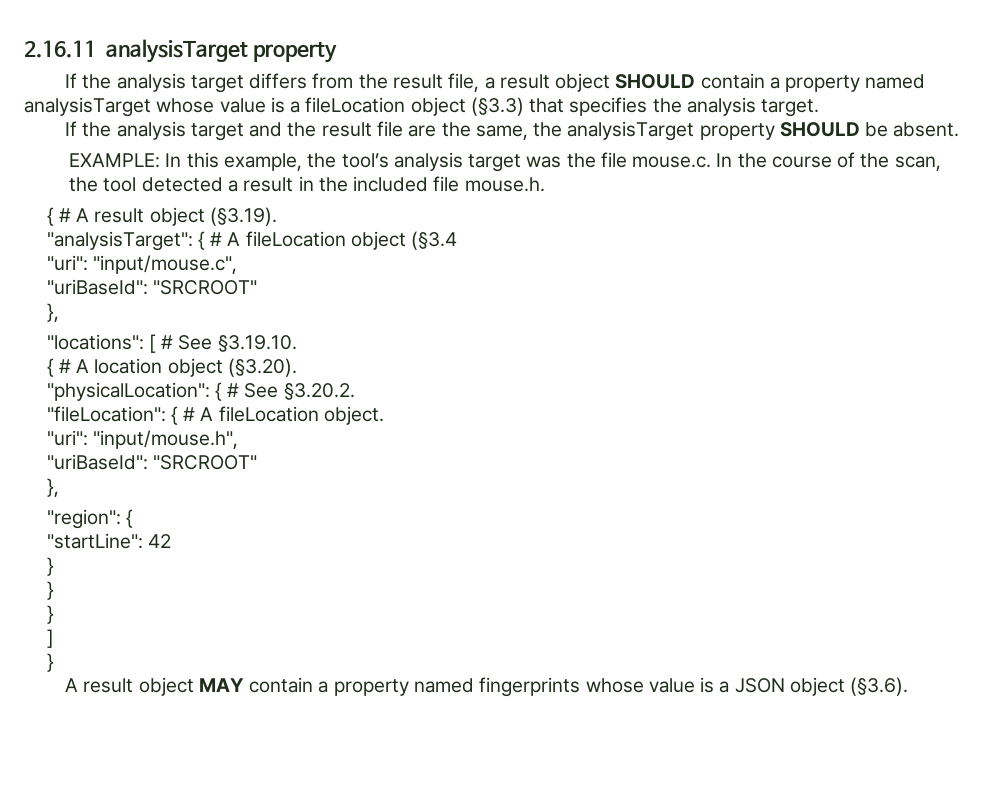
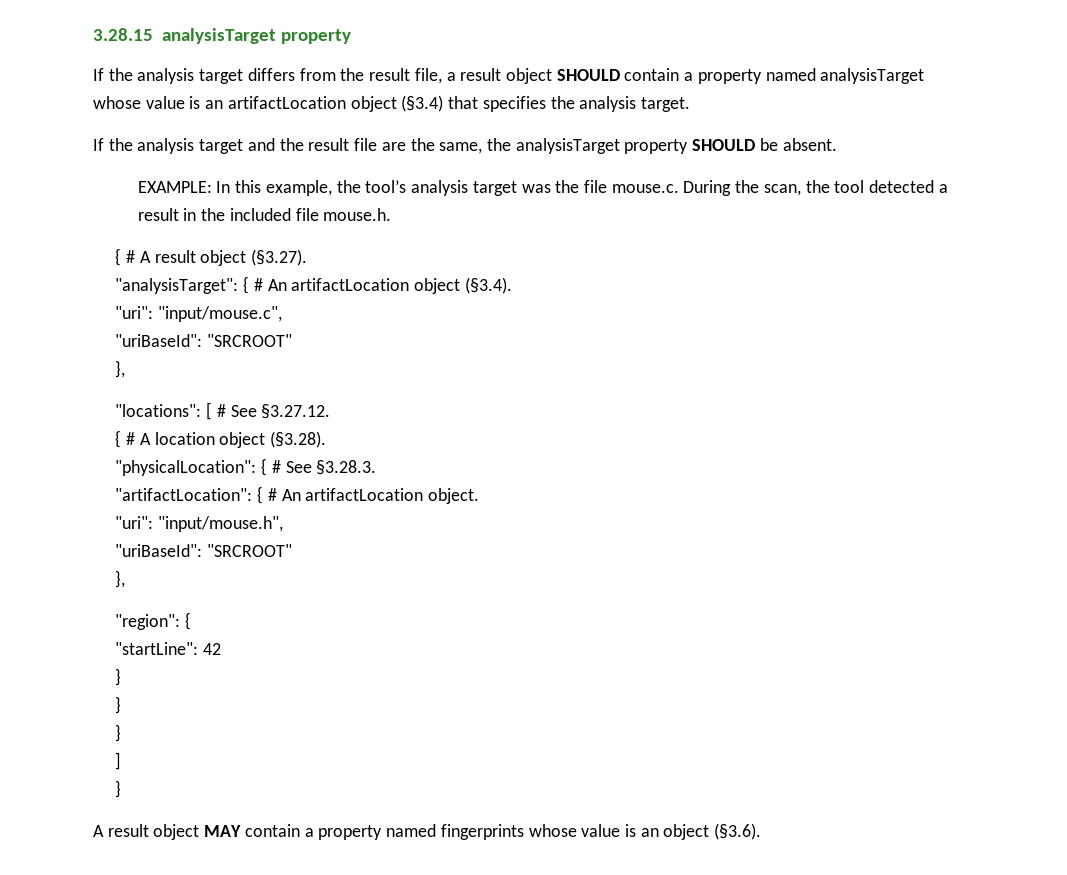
[24,40,96,58] 2.16.11 -> [93,28,153,41] 3.28.15
[290,97,524,116] a fileLocation object (§3.3) -> [205,95,444,112] an artifactLocation object (§3.4)
[716,152,856,168] In the course of -> [683,180,732,196] During
[209,207,277,226] (§3.19). -> [250,249,307,266] (§3.27).
[227,231,458,250] A fileLocation object (§3.4 -> [267,277,512,294] An artifactLocation object (§3.4).
[217,335,297,352] §3.19.10. -> [261,404,331,419] §3.27.12.
[227,358,297,377] (§3.20). -> [269,431,326,448] (§3.28).
[283,383,355,400] [46,406,319,425] §3.20.2. // "fileLocation": { # A fileLocation -> [316,460,377,475] [115,486,424,504] §3.28.3. // "artifactLocation": { # An artifactLocation
[719,678,785,693] a JSON -> [640,828,659,837] an

